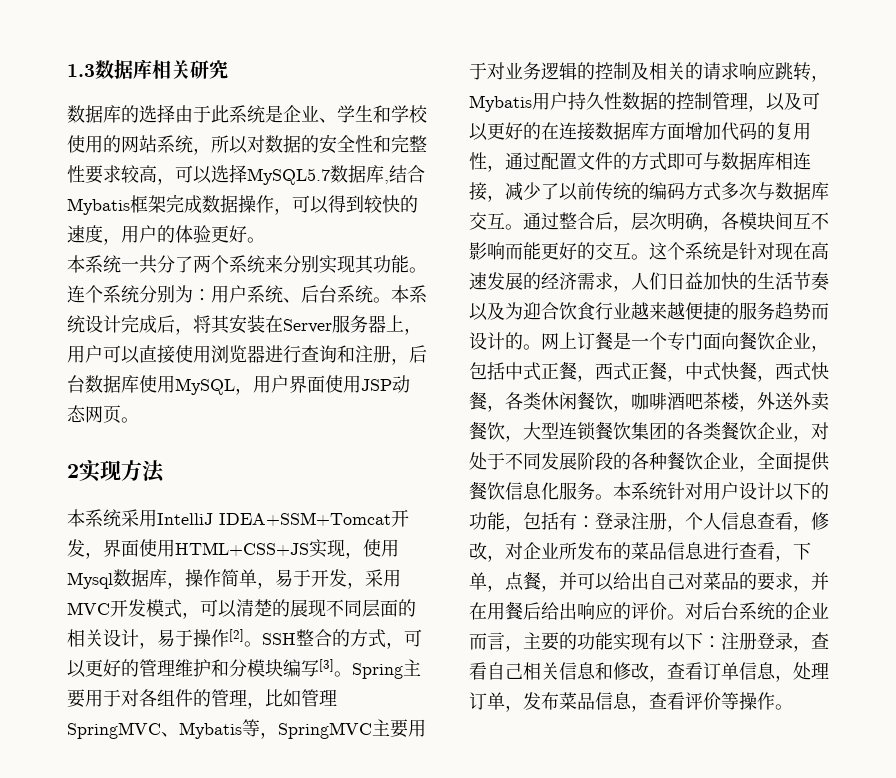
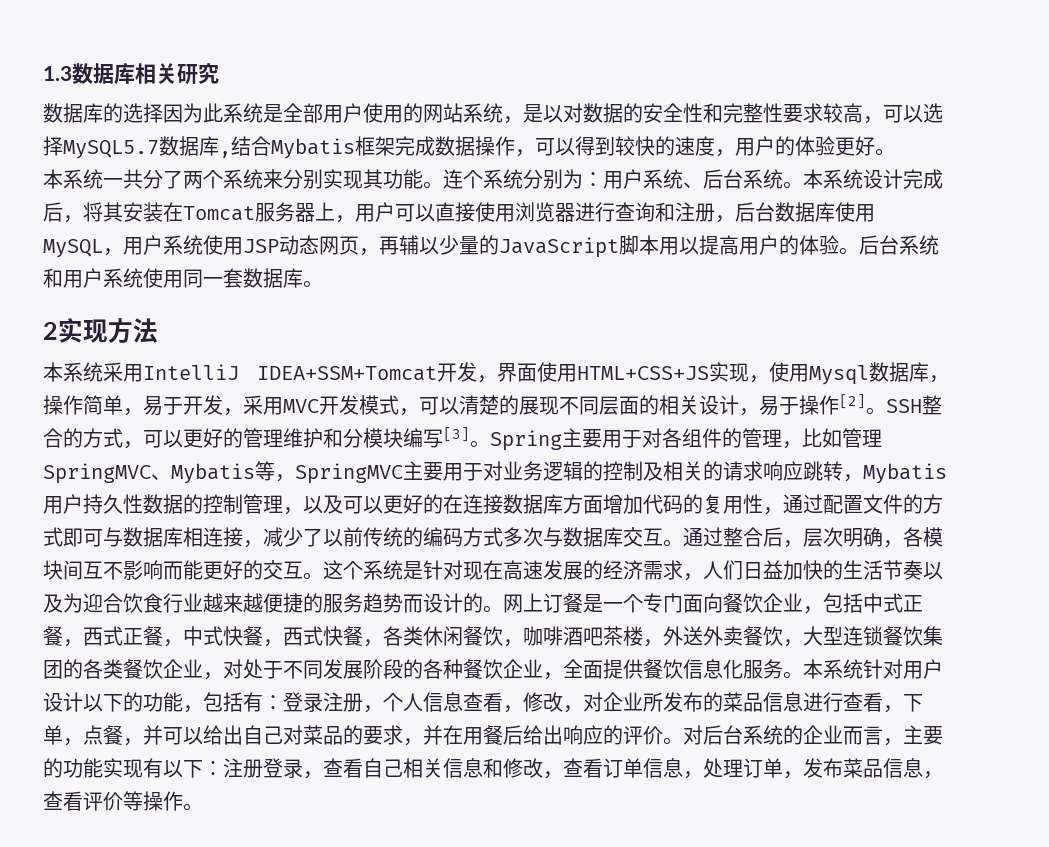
[175,105,211,123] 由于 -> [163,103,203,123] 因为
[283,105,428,123] 企业、学生和学校 -> [283,103,363,123] 全部用户
[211,135,229,153] 所 -> [523,104,543,123] 是
[283,319,332,333] Server -> [183,206,255,221] Tomcat
[289,375,325,393] 界面 -> [163,235,203,255] 系统
(121, 414) none -> [359,235,939,258] [43,268,303,288] ，再辅以少量的JavaScript脚本用以提高用户的体验。后台系统和用户系统使用同一套数据库

